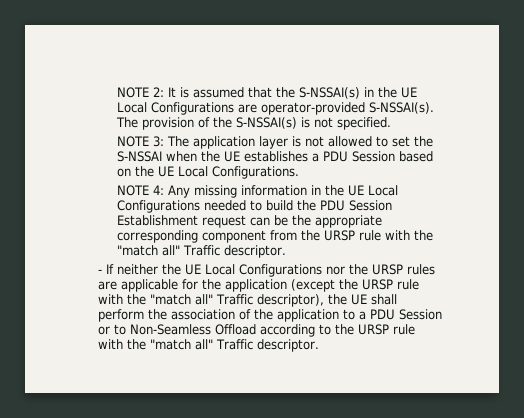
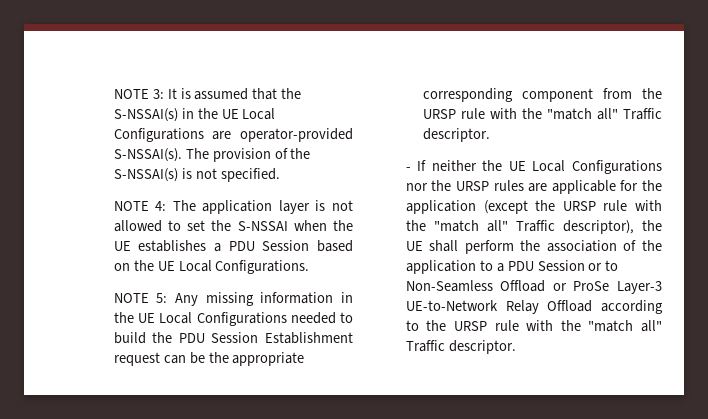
[116,87,164,98] NOTE 2: -> [113,89,164,99] NOTE 3:
[152,136,164,147] 3: -> [155,201,167,211] 4:
[152,185,164,195] 4: -> [156,293,168,303] 5:
(257, 329) none -> [552,281,662,294] [405,300,593,314] or ProSe Layer-3 UE-to-Network Relay Offload

